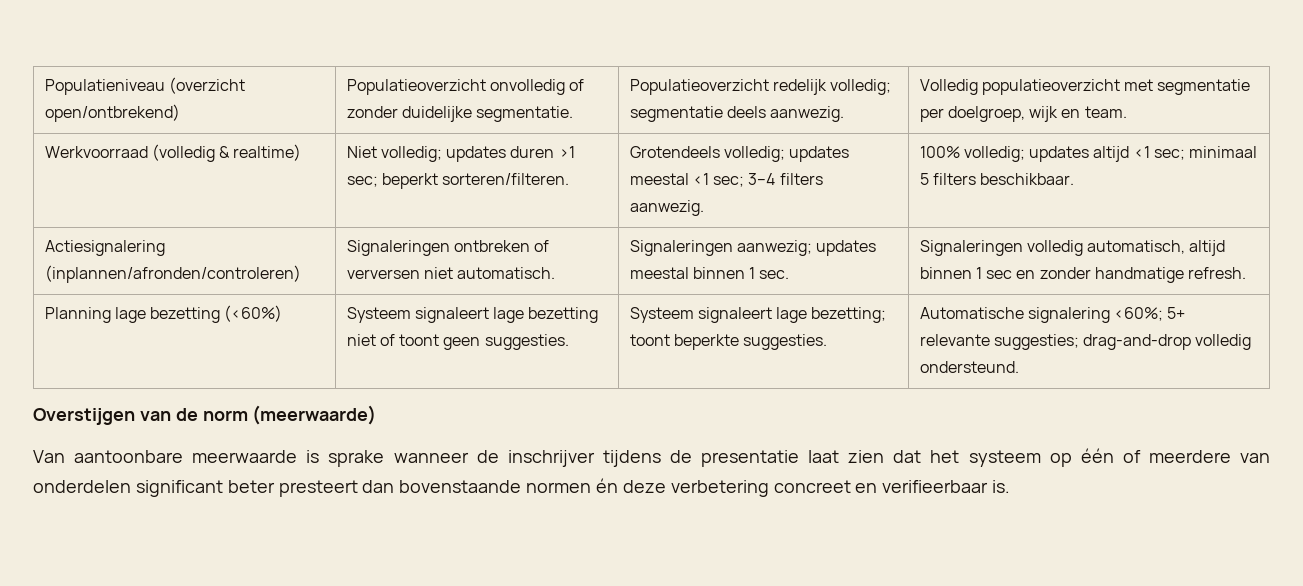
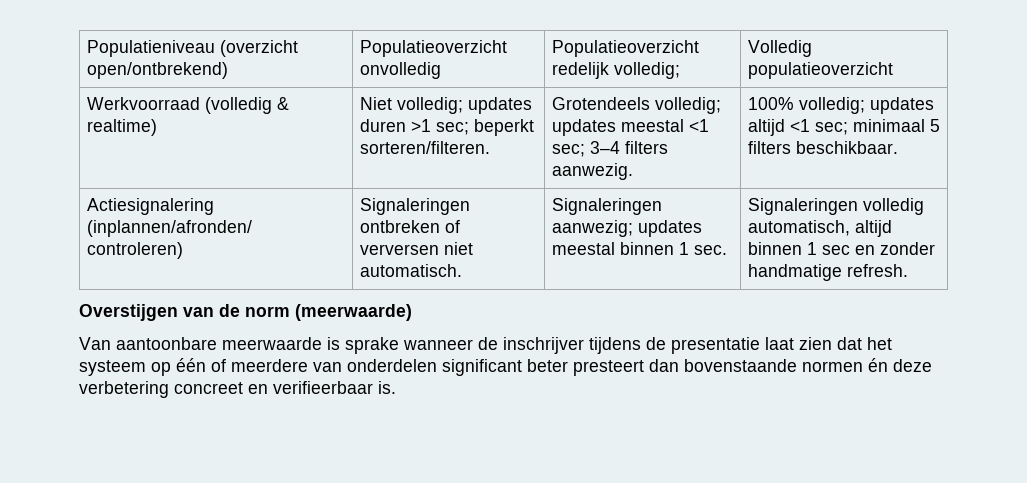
[569,79,585,91] [346,106,574,122] of zonder duidelijke segmentatie. -> (441, 70) none
[629,106,845,122] segmentatie deels aanwezig. -> (680, 70) none
[1124,79,1251,95] [919,106,1127,122] met segmentatie per doelgroep, wijk en team. -> (893, 70) none
[44,305,283,323] [346,307,599,323] [346,334,569,350] [629,307,887,323] [629,334,828,350] [919,307,1186,323] [919,334,1252,350] [919,361,1019,373] // Planning lage bezetting (<60%) | Systeem signaleert lage bezetting niet of toont geen suggesties. | Systeem signaleert lage bezetting; toont beperkte suggesties. | Automatische signalering <60%; 5+ relevante suggesties; drag-and-drop volledig ondersteund. -> (908, 270) none

